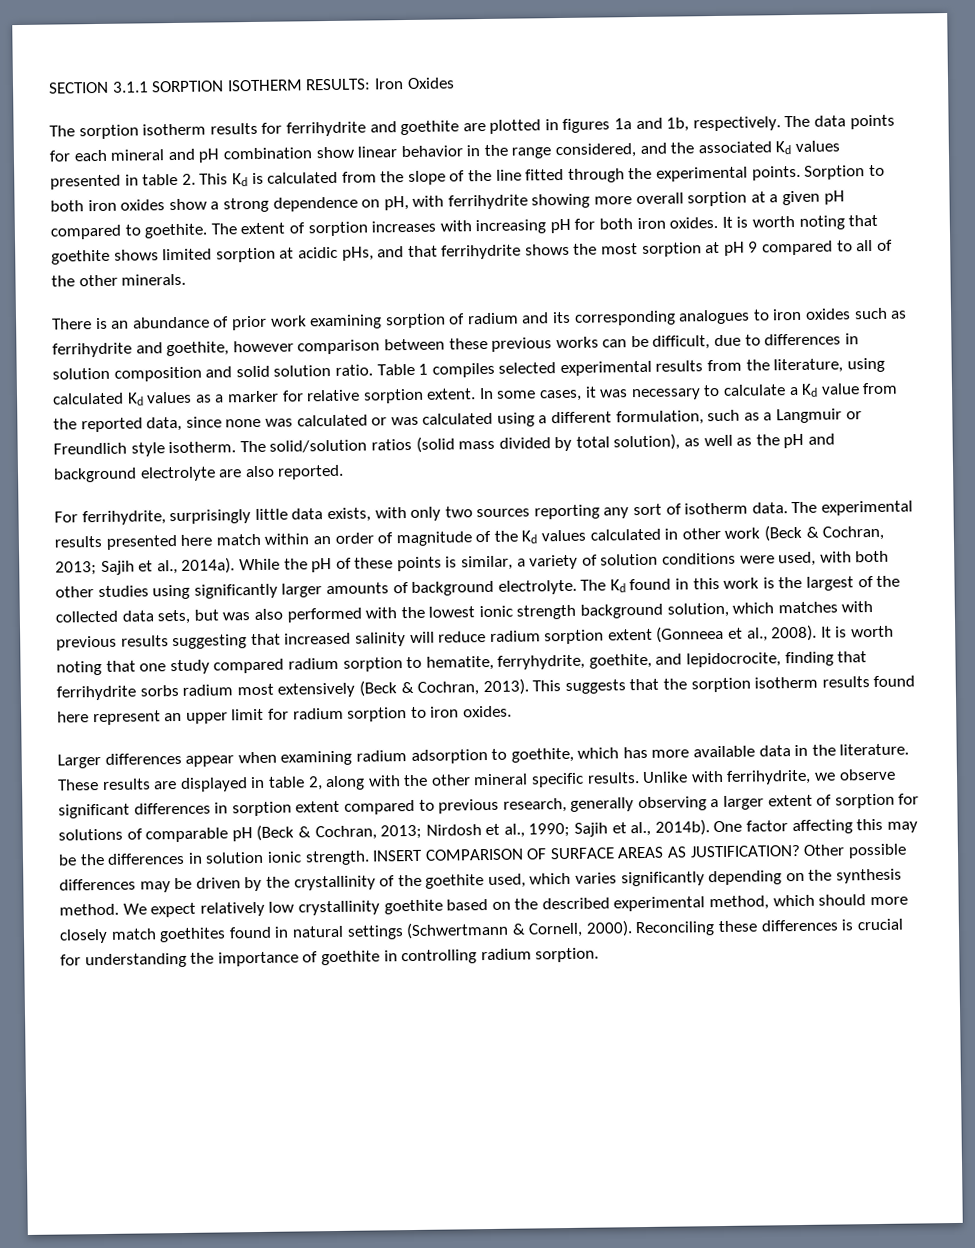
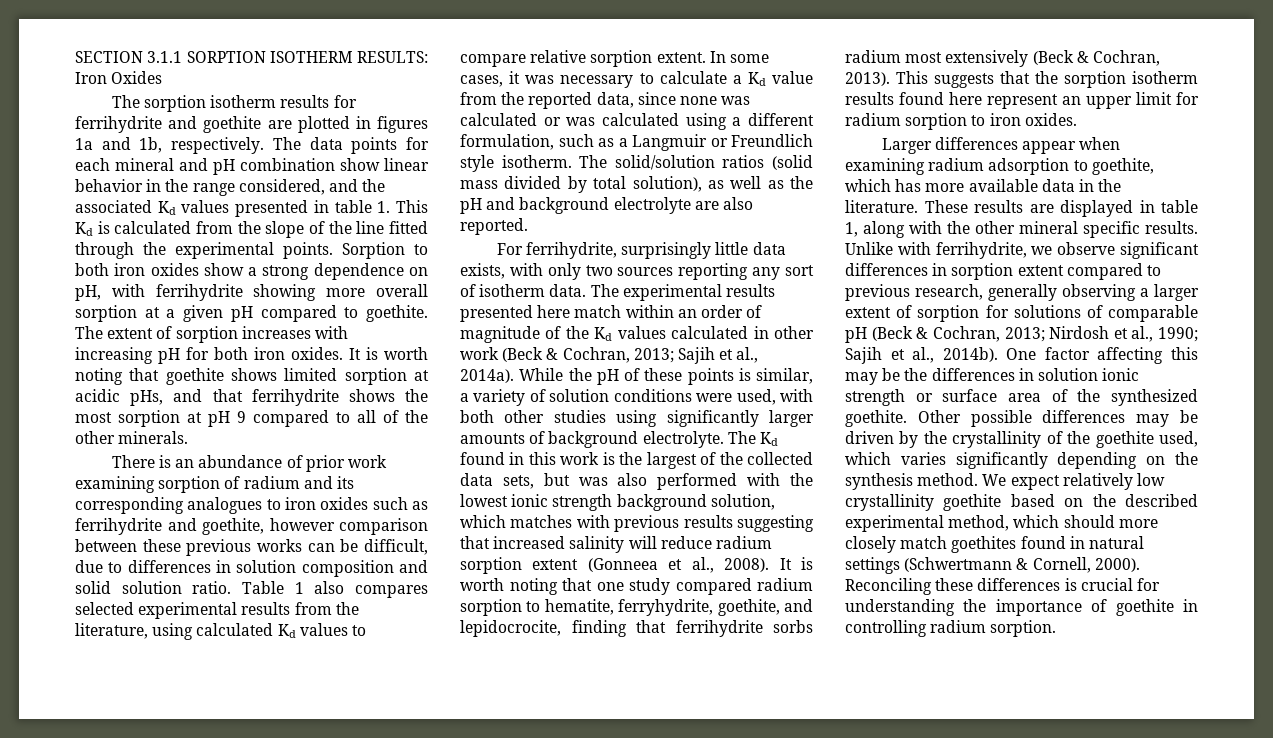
[181,173,196,185] 2. -> [377,201,391,213] 1.
[431,362,495,378] compiles -> [314,581,428,598] also compares
[195,390,304,403] as a marker for -> [351,625,366,636] [460,54,526,67] to compare
[307,776,323,791] 2, -> [845,222,858,237] 1,
[304,844,801,866] strength. INSERT COMPARISON OF SURFACE AREAS AS JUSTIFICATION? -> [845,389,1198,406] [845,410,907,427] strength or surface area of the synthesized goethite.

